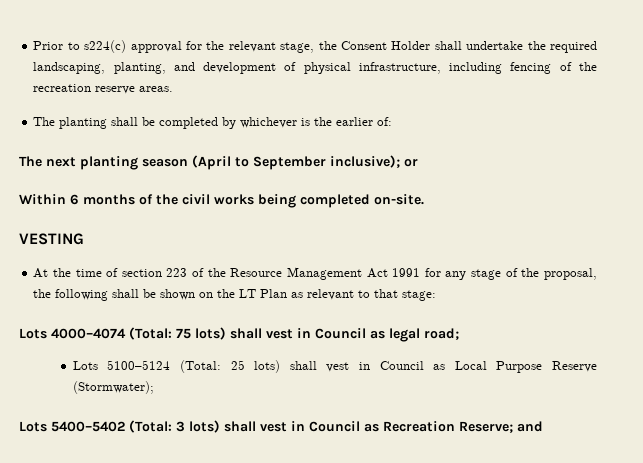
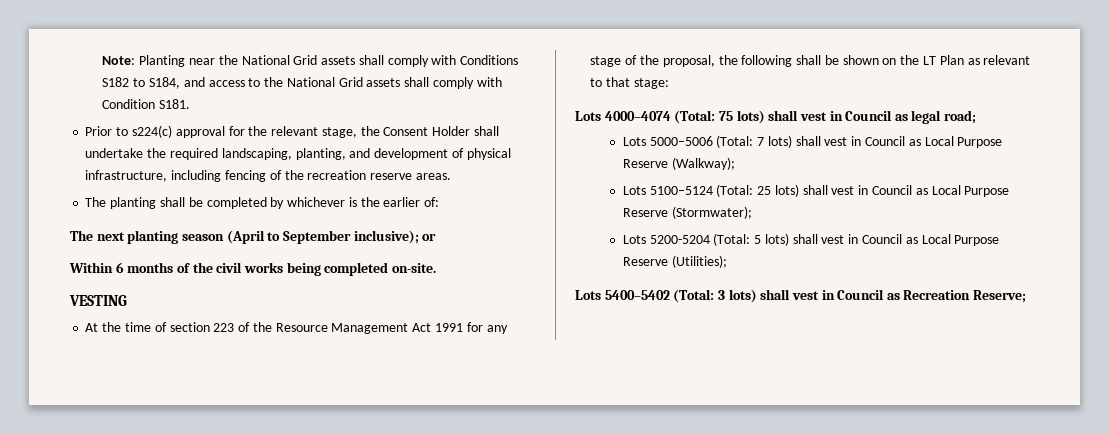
(33, 45) none -> [102,55,519,67] [102,77,502,89] [102,99,191,109] Note: Planting near the National Grid assets shall comply with Conditions S182 to S184, and access to the National Grid assets shall comply with Condition S181. //
(459, 334) none -> [622,135,1003,148] [622,157,735,170] // Lots 5000–5006 (Total: 7 lots) shall vest in Council as Local Purpose Reserve (Walkway);
(154, 387) none -> [622,233,1000,246] [622,255,727,268] // Lots 5200-5204 (Total: 5 lots) shall vest in Council as Local Purpose Reserve (Utilities);
[517,421,543,432] and -> (1027, 296) none

